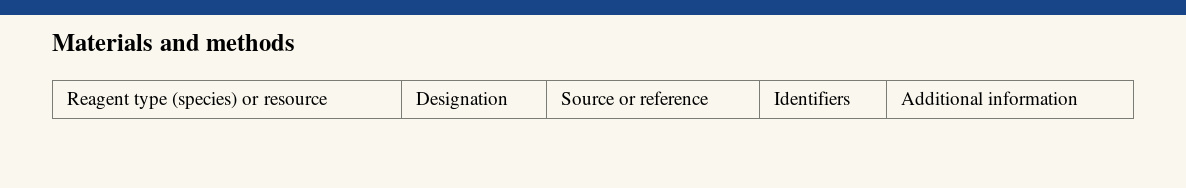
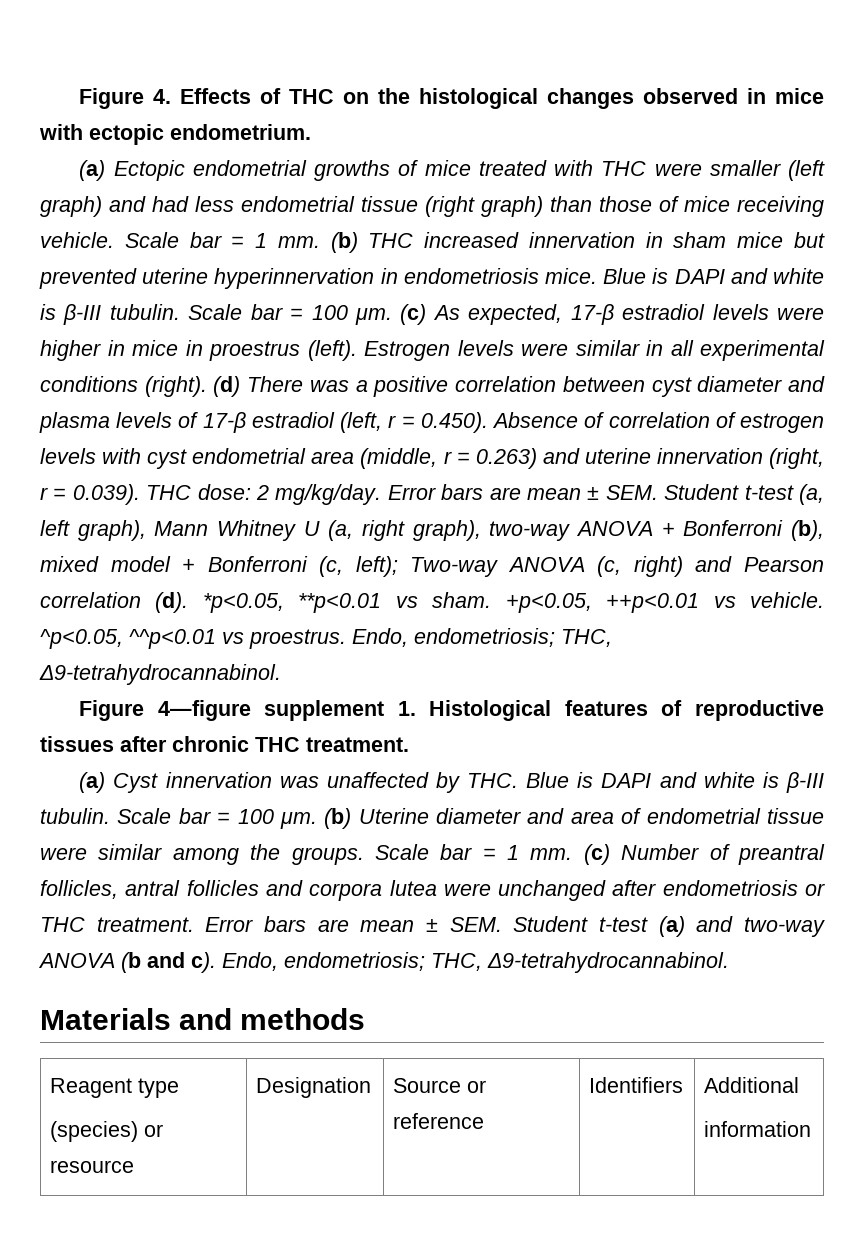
(52, 42) none -> [79,88,824,109] [39,124,311,145] [79,160,825,181] [40,196,824,217] [40,232,825,253] [39,268,825,289] [40,304,825,325] [40,340,825,361] [40,376,826,397] [39,412,825,433] [40,448,824,469] [40,484,824,505] [40,520,824,541] [40,556,824,577] [40,592,825,613] [40,628,612,649] [39,664,281,685] [79,700,824,721] [40,736,409,752] [79,772,824,793] [40,808,824,829] [40,844,825,865] [40,880,825,901] [40,916,825,937] [38,952,729,973] Figure 4. Effects of THC on the histological changes observed in mice with ectopic endometrium. // (a) Ectopic endometrial growths of mice treated with THC were smaller (left graph) and had less endometrial tissue (right graph) than those of mice receiving vehicle. Scale bar = 1 mm. (b) THC increased innervation in sham mice but prevented uterine hyperinnervation in endometriosis mice. Blue is DAPI and white is β-III tubulin. Scale bar = 100 μm. (c) As expected, 17-β estradiol levels were higher in mice in proestrus (left). Estrogen levels were similar in all experimental conditions (right). (d) There was a positive correlation between cyst diameter and plasma levels of 17-β estradiol (left, r = 0.450). Absence of correlation of estrogen levels with cyst endometrial area (middle, r = 0.263) and uterine innervation (right, r = 0.039). THC dose: 2 mg/kg/day. Error bars are mean ± SEM. Student t-test (a, left graph), Mann Whitney U (a, right graph), two-way ANOVA + Bonferroni (b), mixed model + Bonferroni (c, left); Two-way ANOVA (c, right) and Pearson correlation (d). *p<0.05, **p<0.01 vs sham. +p<0.05, ++p<0.01 vs vehicle. ^p<0.05, ^^p<0.01 vs proestrus. Endo, endometriosis; THC, Δ9-tetrahydrocannabinol. // Figure 4—figure supplement 1. Histological features of reproductive tissues after chronic THC treatment. // (a) Cyst innervation was unaffected by THC. Blue is DAPI and white is β-III tubulin. Scale bar = 100 μm. (b) Uterine diameter and area of endometrial tissue were similar among the groups. Scale bar = 1 mm. (c) Number of preantral follicles, antral follicles and corpora lutea were unchanged after endometriosis or THC treatment. Error bars are mean ± SEM. Student t-test (a) and two-way ANOVA (b and c). Endo, endometriosis; THC, Δ9-tetrahydrocannabinol. //
(169, 101) none -> (180, 1088) //
(984, 98) none -> (800, 1085) //

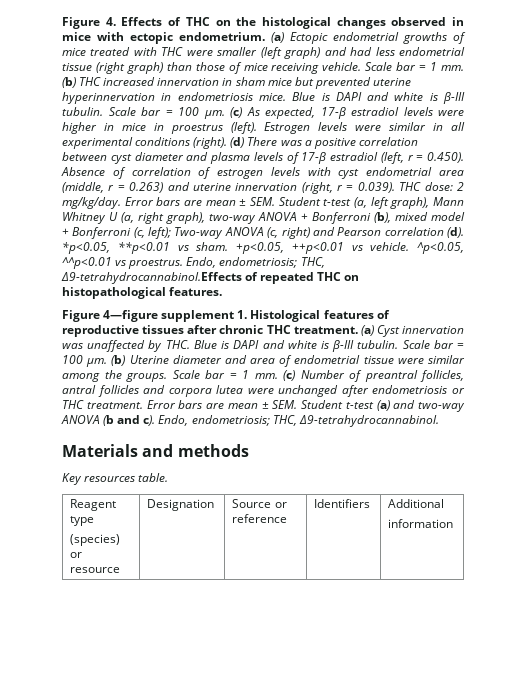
(311, 132) // -> (265, 36) none
[39,664,281,685] Δ9-tetrahydrocannabinol. -> [61,272,360,284] [62,287,223,299] Δ9-tetrahydrocannabinol.Effects of repeated THC on histopathological features.
(409, 744) // -> (358, 330) none
(366, 1019) none -> [62,473,169,485] // Key resources table.

